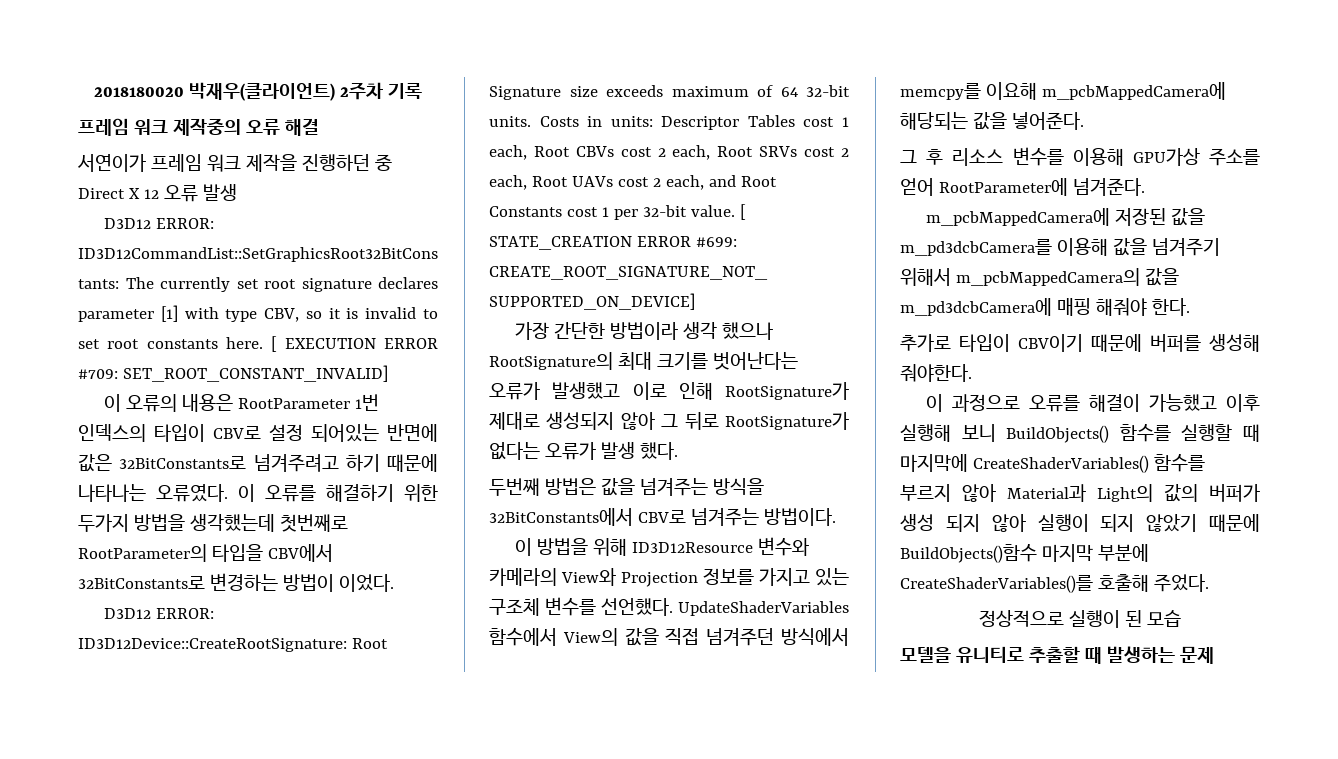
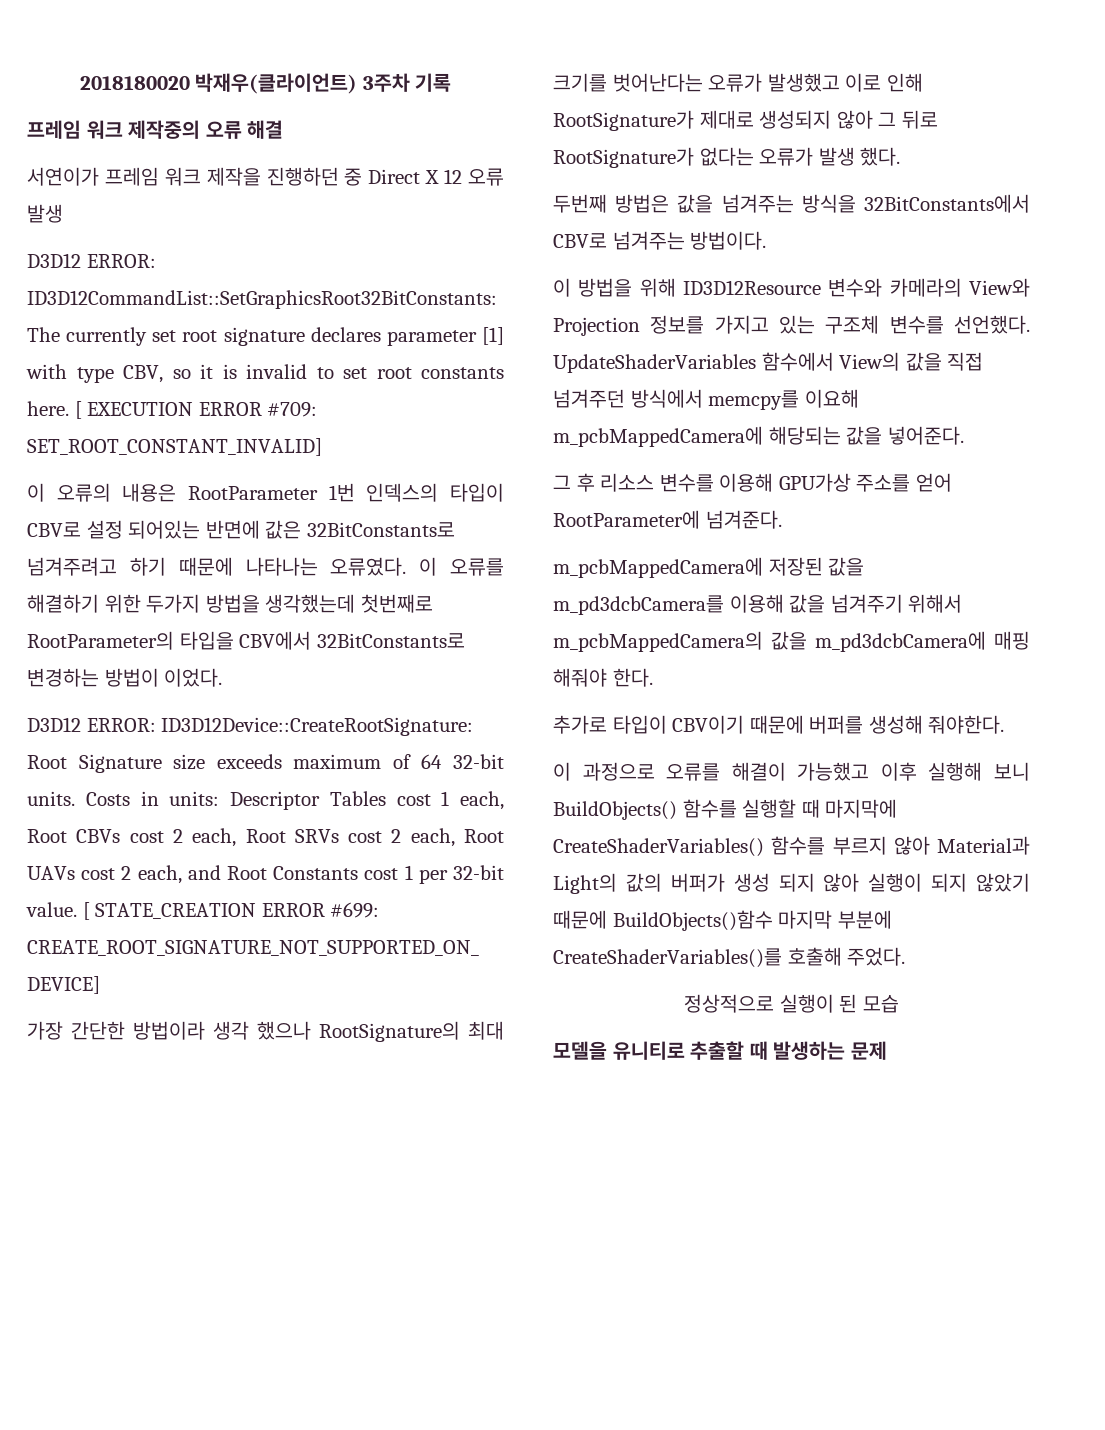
[339,82,383,100] 2주차 -> [362,73,410,92] 3주차

